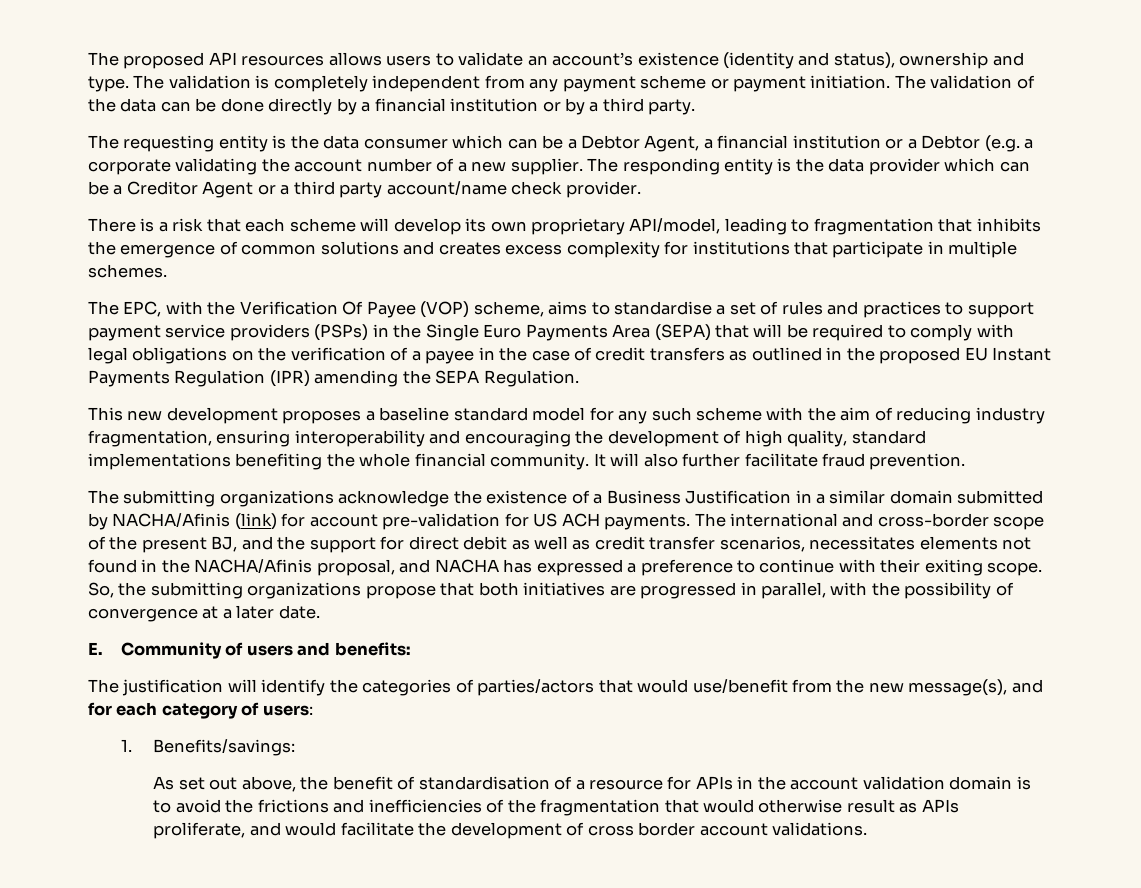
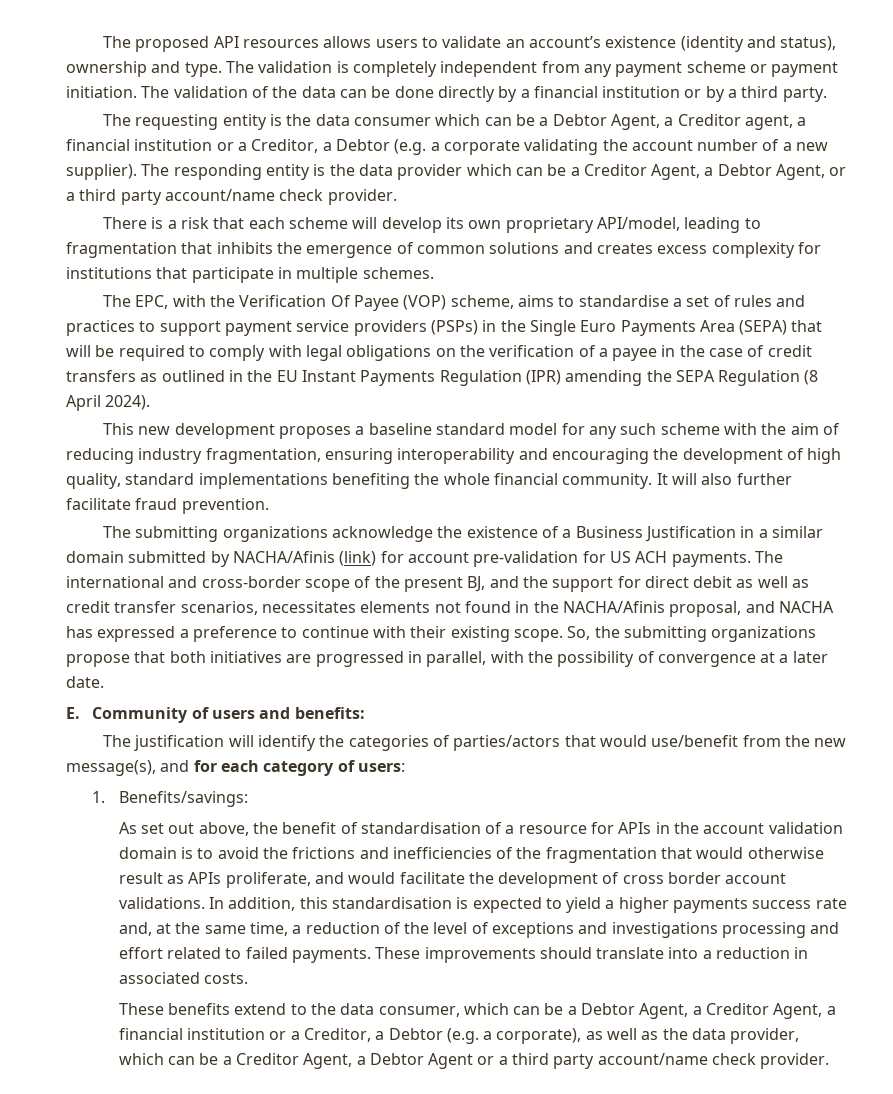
[717,135,917,149] financial institution or a -> [677,114,807,130] [66,139,332,153] Creditor agent, a financial institution or a Creditor, a
[510,158,583,175] supplier. -> [66,164,137,180] supplier).
[202,181,254,198] Agent -> [651,164,826,180] Agent, a Debtor Agent,
[879,347,961,364] proposed -> (273, 376) none
[483,370,579,387] Regulation. -> [718,370,819,386] [66,395,151,411] Regulation (8 April 2024).
[924,559,983,576] exiting -> [450,626,510,642] existing
(868, 829) none -> [208,897,847,913] [118,922,840,938] [118,947,809,963] [118,972,248,984] [118,1003,836,1019] [118,1028,800,1044] [118,1053,830,1069] In addition, this standardisation is expected to yield a higher payments success rate and, at the same time, a reduction of the level of exceptions and investigations processing and effort related to failed payments. These improvements should translate into a reduction in associated costs. // These benefits extend to the data consumer, which can be a Debtor Agent, a Creditor Agent, a financial institution or a Creditor, a Debtor (e.g. a corporate), as well as the data provider, which can be a Creditor Agent, a Debtor Agent or a third party account/name check provider.

